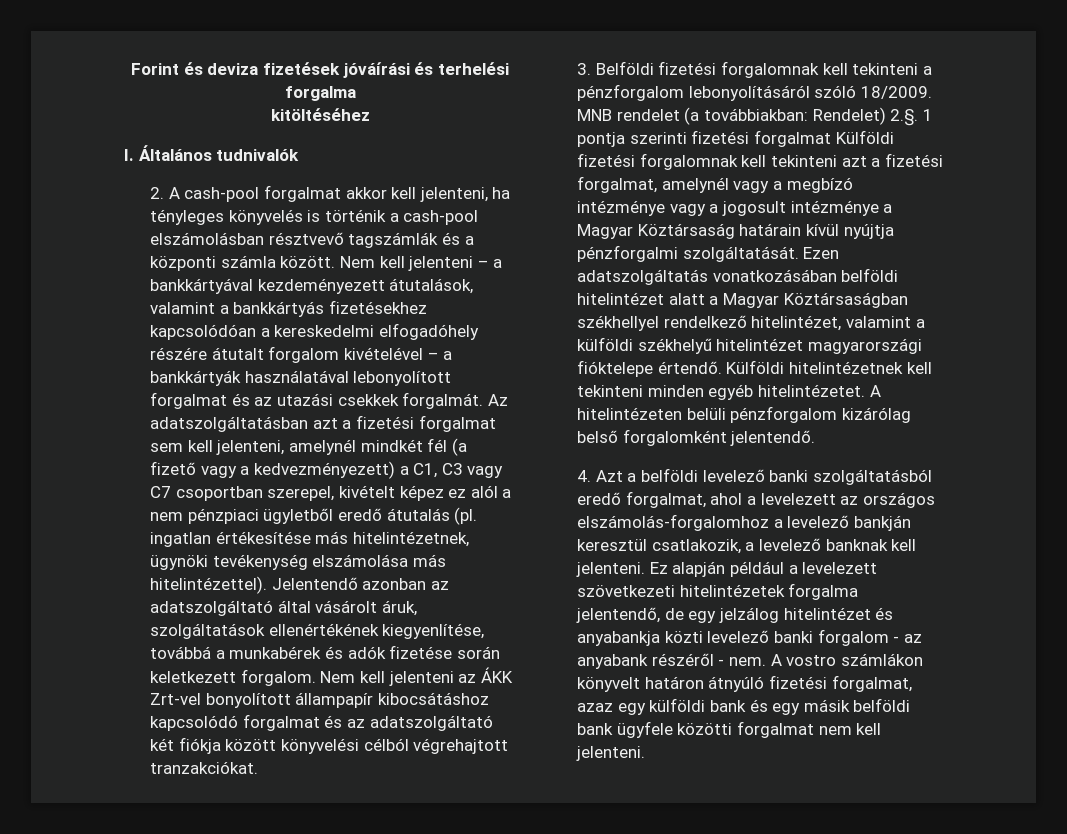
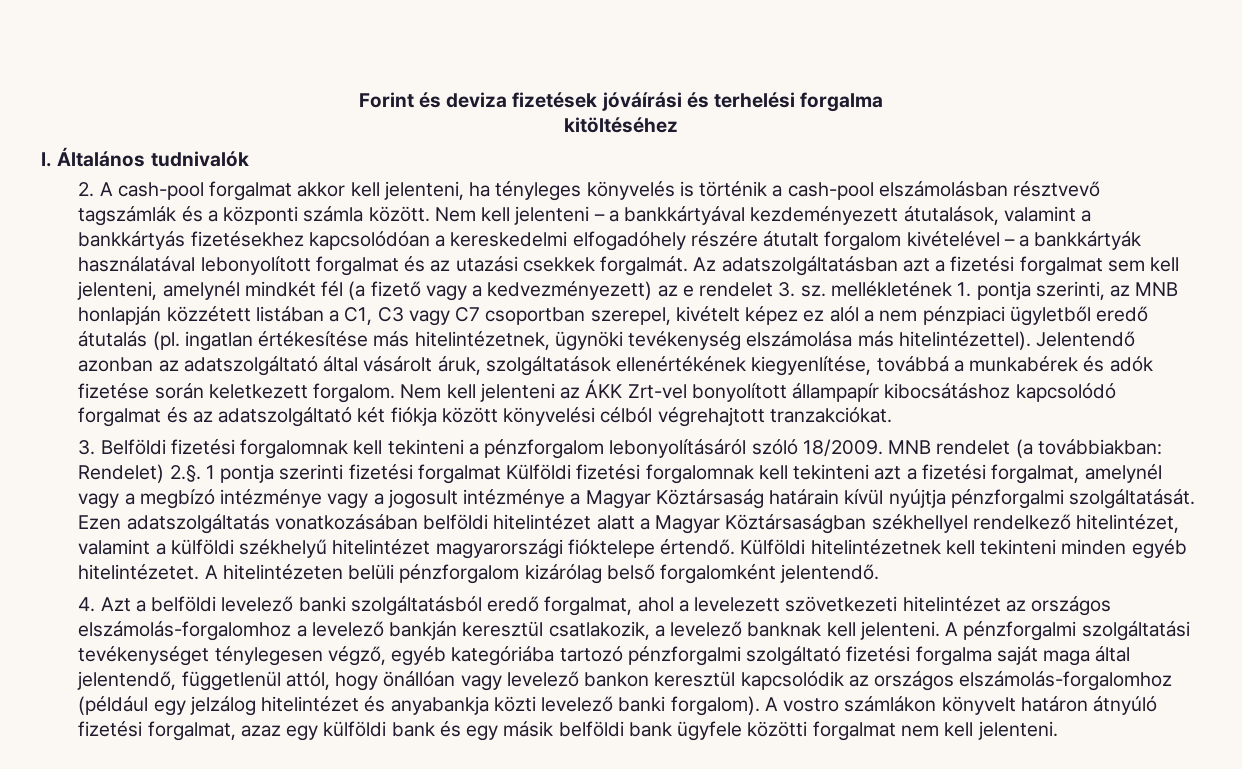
(395, 470) none -> [657,281,1179,300] [78,306,324,325] az e rendelet 3. sz. mellékletének 1. pontja szerinti, az MNB honlapján közzétett listában
(836, 499) none -> [785,596,1001,612] szövetkezeti hitelintézet
[649,561,878,577] [577,583,859,600] [576,607,684,623] Ez alapján például a levelezett szövetkezeti hitelintézetek forgalma jelentendő, de -> [945,621,1190,641] [78,646,1131,666] [77,671,1173,691] [78,696,149,715] A pénzforgalmi szolgáltatási tevékenységet ténylegesen végző, egyéb kategóriába tartozó pénzforgalmi szolgáltató fizetési forgalma saját maga által jelentendő, függetlenül attól, hogy önállóan vagy levelező bankon keresztül kapcsolódik az országos elszámolás-forgalomhoz (például
[817,629,922,646] [577,653,766,669] forgalom - az anyabank részéről - nem. -> [670,696,760,716] forgalom).

